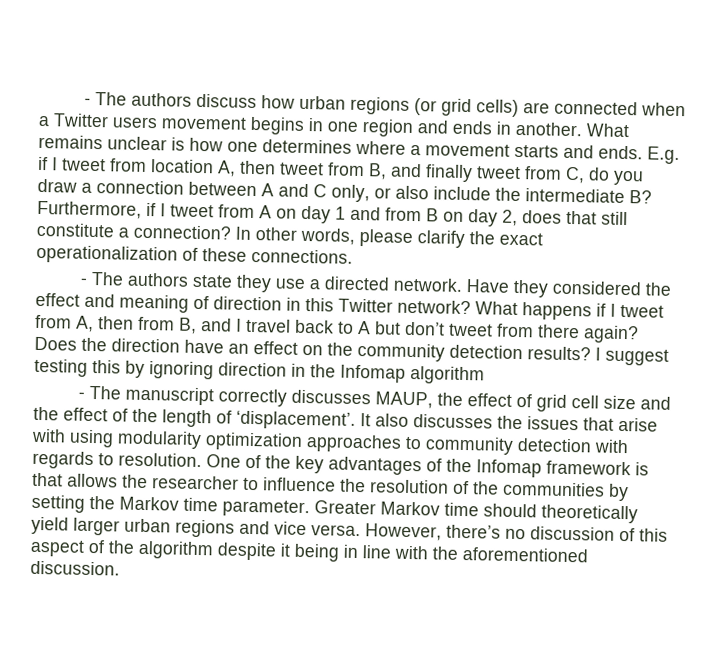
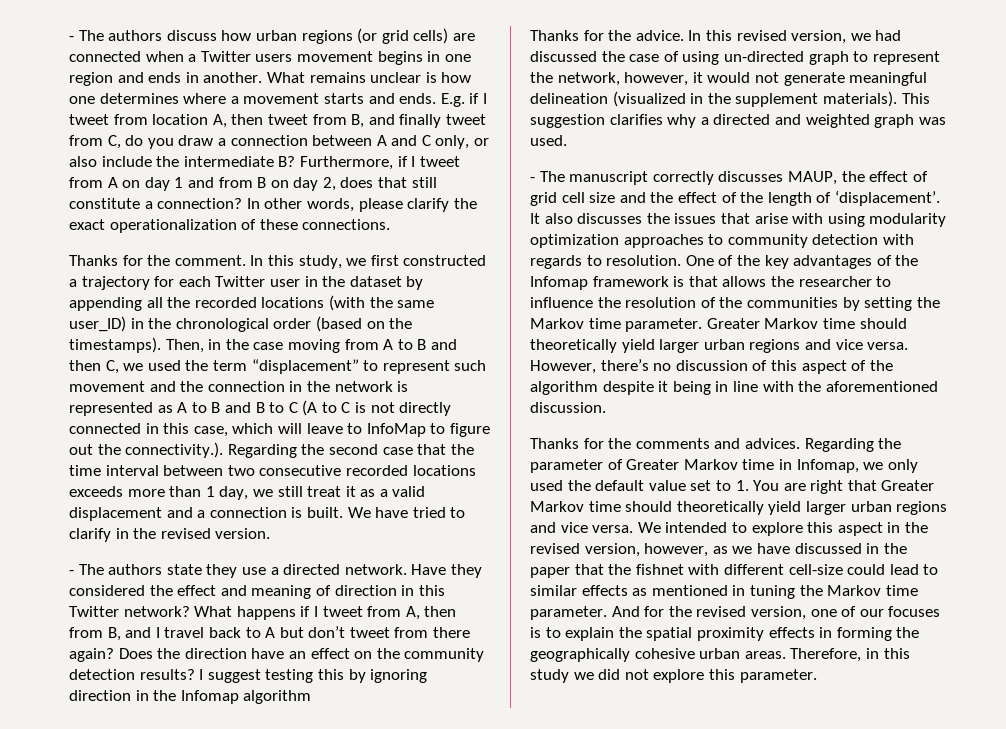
(353, 256) none -> [69,255,487,269] [69,276,424,290] [69,295,435,311] [69,316,413,332] [69,337,457,353] [69,359,487,374] [69,381,409,392] [69,400,452,416] [69,423,490,437] [69,442,474,458] [69,465,476,476] [69,486,426,500] [69,507,466,521] [69,528,271,542] // Thanks for the comment. In this study, we first constructed a trajectory for each Twitter user in the dataset by appending all the recorded locations (with the same user_ID) in the chronological order (based on the timestamps). Then, in the case moving from A to B and then C, we used the term “displacement” to represent such movement and the connection in the network is represented as A to B and B to C (A to C is not directly connected in this case, which will leave to InfoMap to figure out the connectivity.). Regarding the second case that the time interval between two consecutive recorded locations exceeds more than 1 day, we still treat it as a valid displacement and a connection is built. We have tried to clarify in the revised version.
(485, 375) none -> [530,30,902,44] [530,51,940,65] [530,72,928,86] [530,91,930,107] [530,114,946,128] [530,135,567,146] // Thanks for the advice. In this revised version, we had discussed the case of using un-directed graph to represent the network, however, it would not generate meaningful delineation (visualized in the supplement materials). This suggestion clarifies why a directed and weighted graph was used.
(120, 568) none -> [530,438,902,452] [530,459,918,473] [530,480,935,494] [530,501,948,515] [530,522,928,536] [530,543,907,557] [530,564,939,578] [530,585,918,599] [530,606,941,620] [530,627,920,641] [530,648,910,662] [530,669,817,683] // Thanks for the comments and advices. Regarding the parameter of Greater Markov time in Infomap, we only used the default value set to 1. You are right that Greater Markov time should theoretically yield larger urban regions and vice versa. We intended to explore this aspect in the revised version, however, as we have discussed in the paper that the fishnet with different cell-size could lead to similar effects as mentioned in tuning the Markov time parameter. And for the revised version, one of our focuses is to explain the spatial proximity effects in forming the geographically cohesive urban areas. Therefore, in this study we did not explore this parameter.

